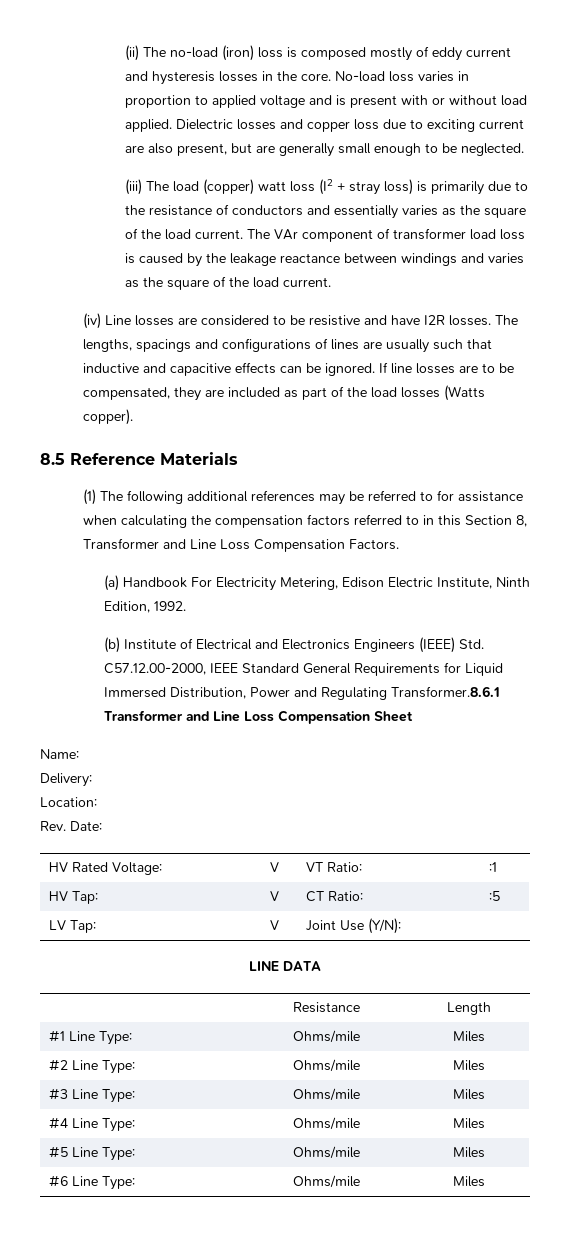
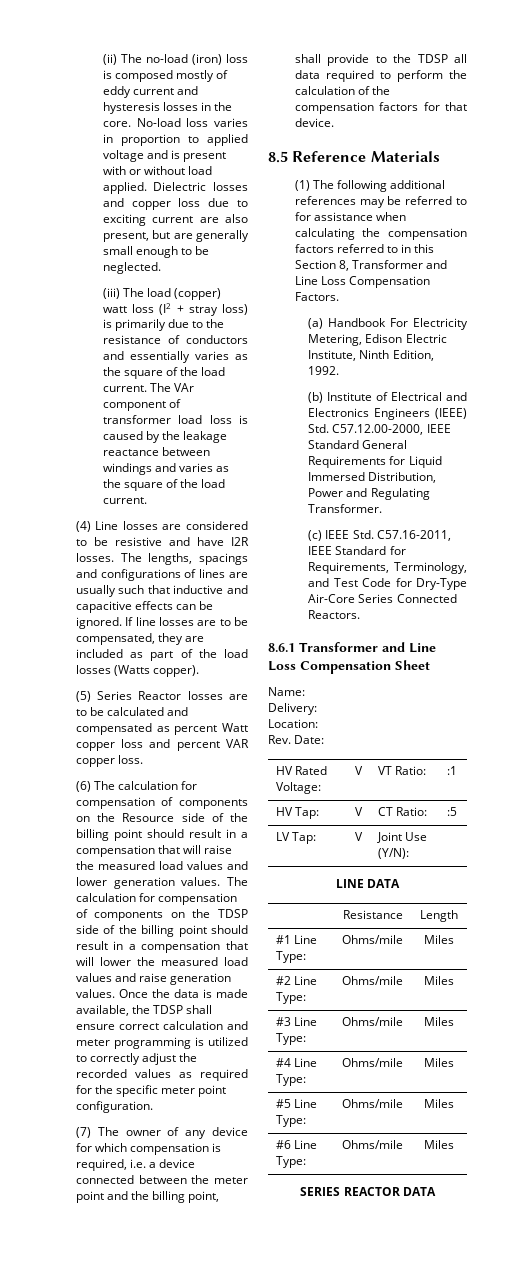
[82,313,101,329] (iv) -> [75,521,91,532] (4)
(133, 417) none -> [75,691,248,702] [75,707,189,716] [75,723,248,735] [75,739,249,751] [75,755,144,767] [75,781,198,792] [75,797,248,809] [75,813,248,822] [75,829,249,841] [75,845,233,857] [75,861,248,870] [75,877,248,889] [75,893,238,905] [75,909,248,921] [75,925,248,937] [75,941,248,953] [75,957,248,966] [75,973,232,985] [75,989,249,998] [75,1005,213,1016] [75,1021,248,1030] [75,1037,248,1049] [75,1053,198,1065] [75,1069,248,1081] [75,1085,227,1097] [75,1101,153,1113] [75,1127,248,1139] [75,1143,222,1155] [75,1159,196,1171] [75,1175,248,1184] [75,1191,220,1203] [294,54,467,66] [294,70,467,82] [294,86,391,95] [294,102,467,114] [294,118,334,127] // (5) Series Reactor losses are to be calculated and compensated as percent Watt copper loss and percent VAR copper loss. // (6) The calculation for compensation of components on the Resource side of the billing point should result in a compensation that will raise the measured load values and lower generation values. The calculation for compensation of components on the TDSP side of the billing point should result in a compensation that will lower the measured load values and raise generation values. Once the data is made available, the TDSP shall ensure correct calculation and meter programming is utilized to correctly adjust the recorded values as required for the specific meter point configuration. // (7) The owner of any device for which compensation is required, i.e. a device connected between the meter point and the billing point, shall provide to the TDSP all data required to perform the calculation of the compensation factors for that device.
[390,686,500,698] Transformer.8.6.1 -> [308,504,383,513] [308,530,451,541] [308,546,406,555] [308,562,467,574] [308,578,467,590] [308,594,457,603] [308,610,361,619] [268,643,295,652] Transformer. // (c) IEEE Std. C57.16-2011, IEEE Standard for Requirements, Terminology, and Test Code for Dry-Type Air-Core Series Connected Reactors. // 8.6.1
(485, 1181) none -> [300,1187,436,1196] // SERIES REACTOR DATA

